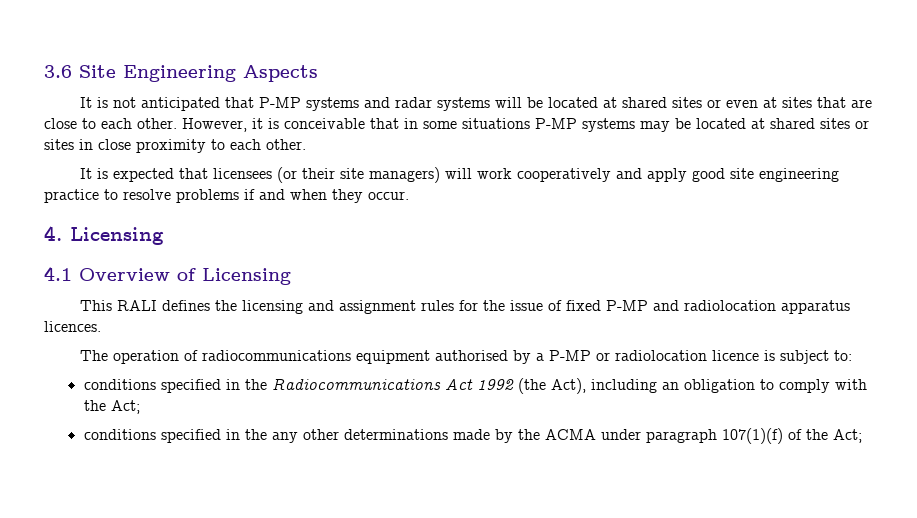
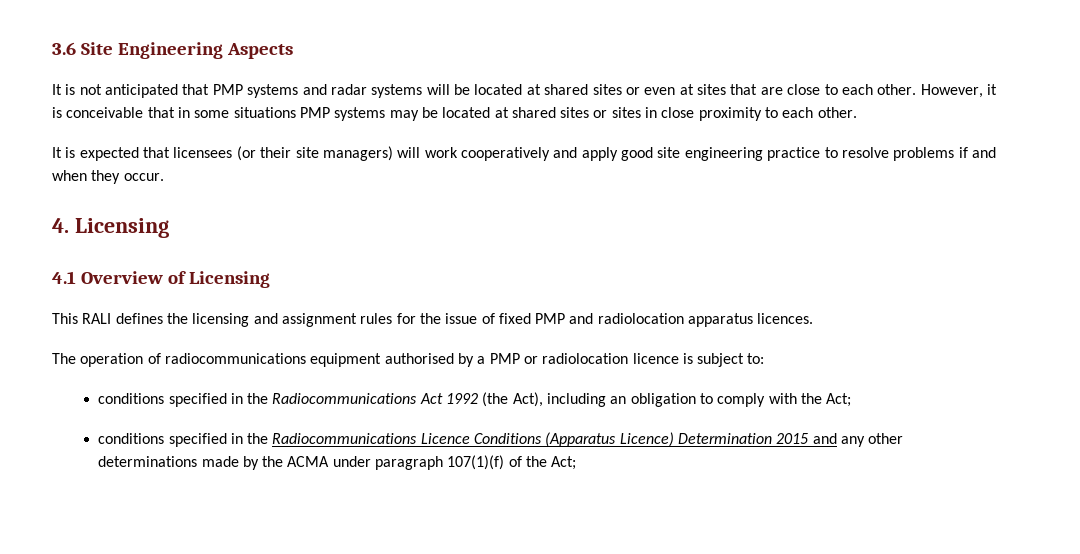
[259,97,302,108] P-MP -> [212,84,243,95] PMP
[535,118,577,129] P-MP -> [299,107,330,118] PMP
[606,300,649,311] P-MP -> [535,313,566,324] PMP
[549,350,592,361] P-MP -> [489,353,520,364] PMP
(267, 434) none -> [272,432,837,447] Radiocommunications Licence Conditions (Apparatus Licence) Determination 2015 and

